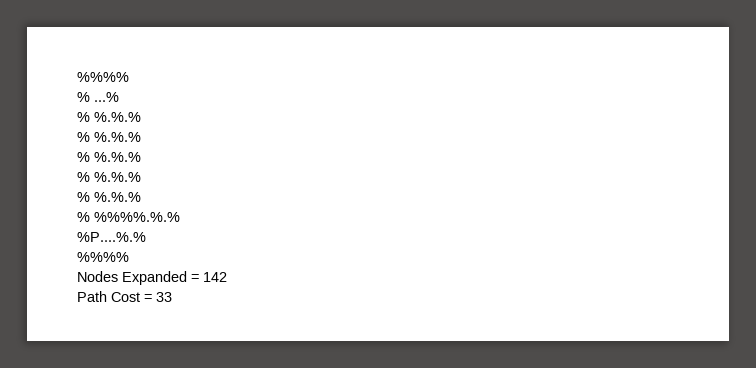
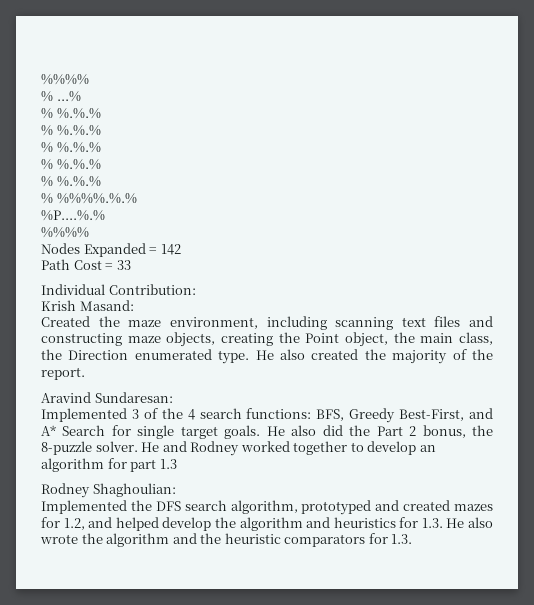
(172, 297) none -> [41,284,196,295] [41,300,134,311] [41,316,493,330] [41,332,494,347] [41,349,493,364] [41,367,85,380] [41,392,173,403] [41,408,493,423] [41,425,493,439] [41,441,436,456] [41,458,177,472] [41,483,176,498] [41,500,493,515] [41,517,493,531] [40,533,413,547] // Individual Contribution: // Krish Masand: // Created the maze environment, including scanning text files and constructing maze objects, creating the Point object, the main class, the Direction enumerated type. He also created the majority of the report. // Aravind Sundaresan: // Implemented 3 of the 4 search functions: BFS, Greedy Best-First, and A* Search for single target goals. He also did the Part 2 bonus, the 8-puzzle solver. He and Rodney worked together to develop an algorithm for part 1.3 // Rodney Shaghoulian: // Implemented the DFS search algorithm, prototyped and created mazes for 1.2, and helped develop the algorithm and heuristics for 1.3. He also wrote the algorithm and the heuristic comparators for 1.3.

